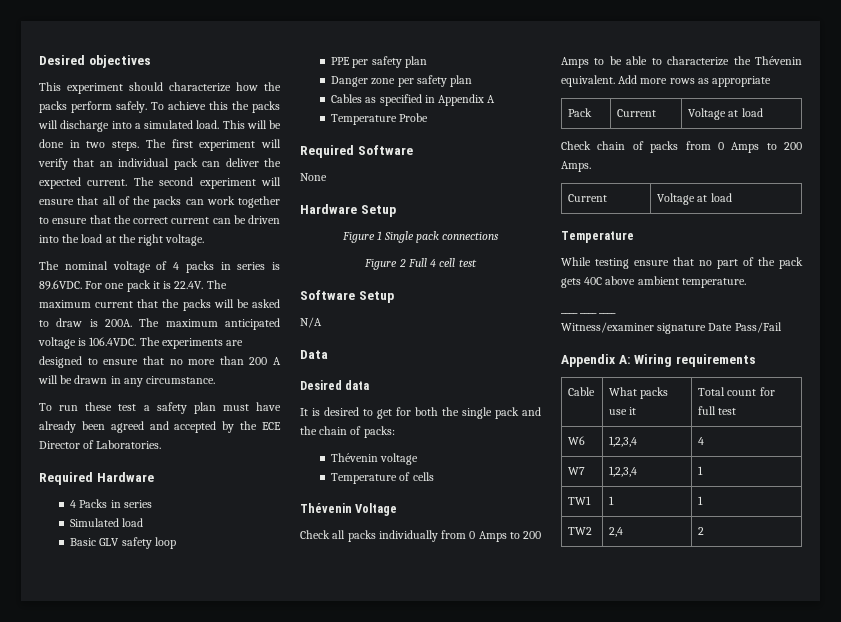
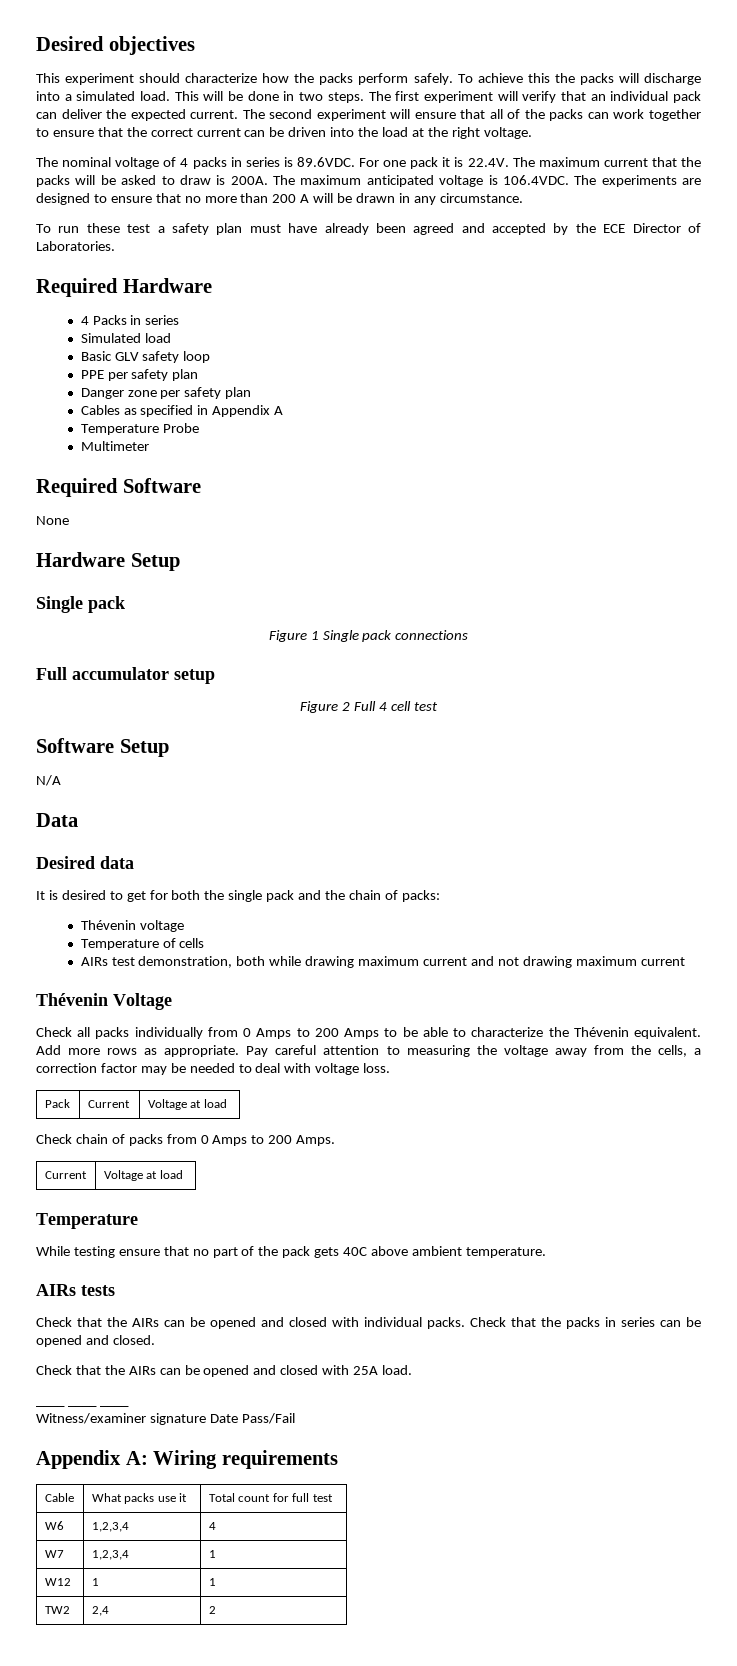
(429, 117) none -> [80,441,149,451] // Multimeter
(396, 211) none -> [36,596,125,613] // Single pack
(500, 236) none -> [36,667,215,684] // Full accumulator setup
(434, 476) none -> [80,956,685,968] // AIRs test demonstration, both while drawing maximum current and not drawing maximum current
[712,76,772,87] appropriate -> [164,1045,701,1057] [36,1063,391,1075] appropriate. Pay careful attention to measuring the voltage away from the cells, a correction factor may be needed to deal with voltage loss.
(746, 283) none -> [36,1284,115,1296] [36,1317,701,1329] [36,1335,155,1347] [36,1365,413,1377] // AIRs tests // Check that the AIRs can be opened and closed with individual packs. Check that the packs in series can be opened and closed. // Check that the AIRs can be opened and closed with 25A load.
[568,496,592,505] TW1 -> [44,1578,71,1586] W12

